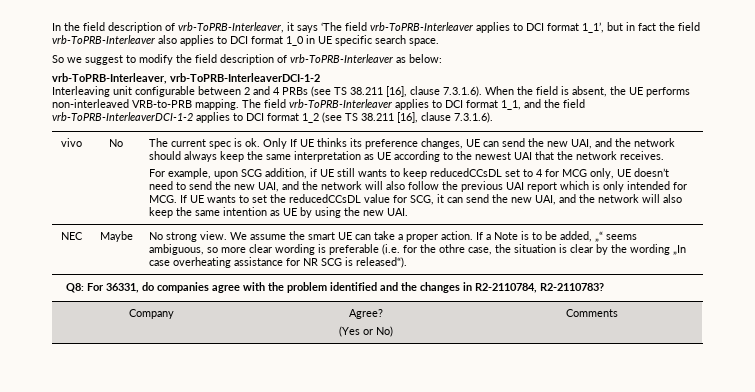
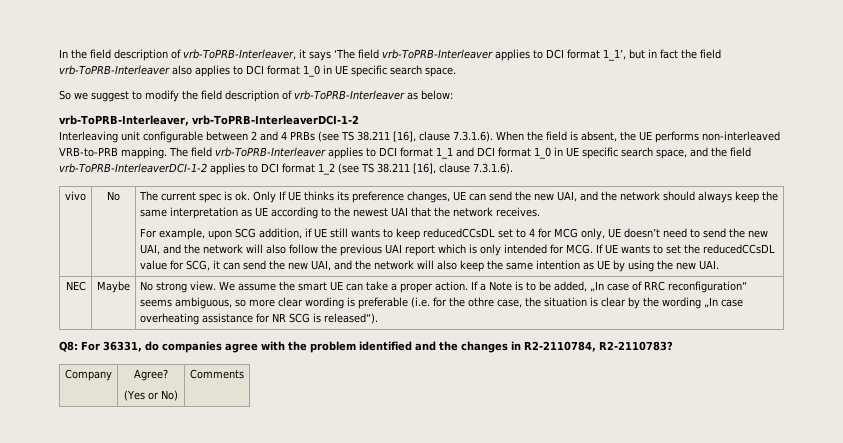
[501,100,521,110] 1_1, -> [435,147,687,159] 1_1 and DCI format 1_0 in UE specific search space,
[595,231,604,242] „“ -> [590,281,748,293] „In case of RRC reconfiguration“

